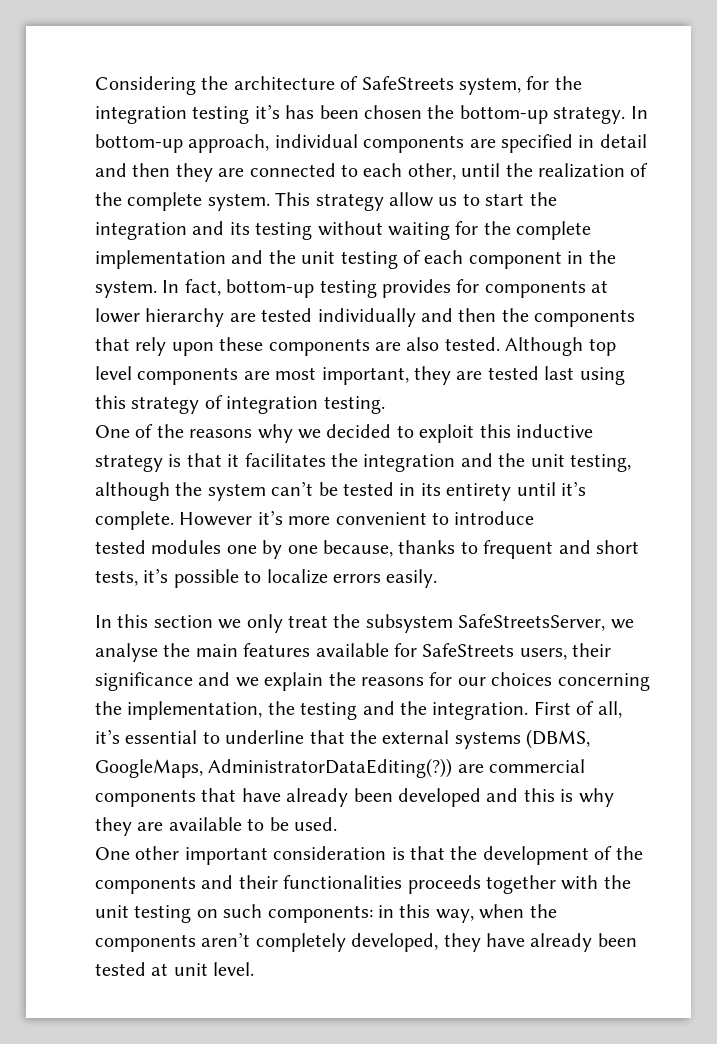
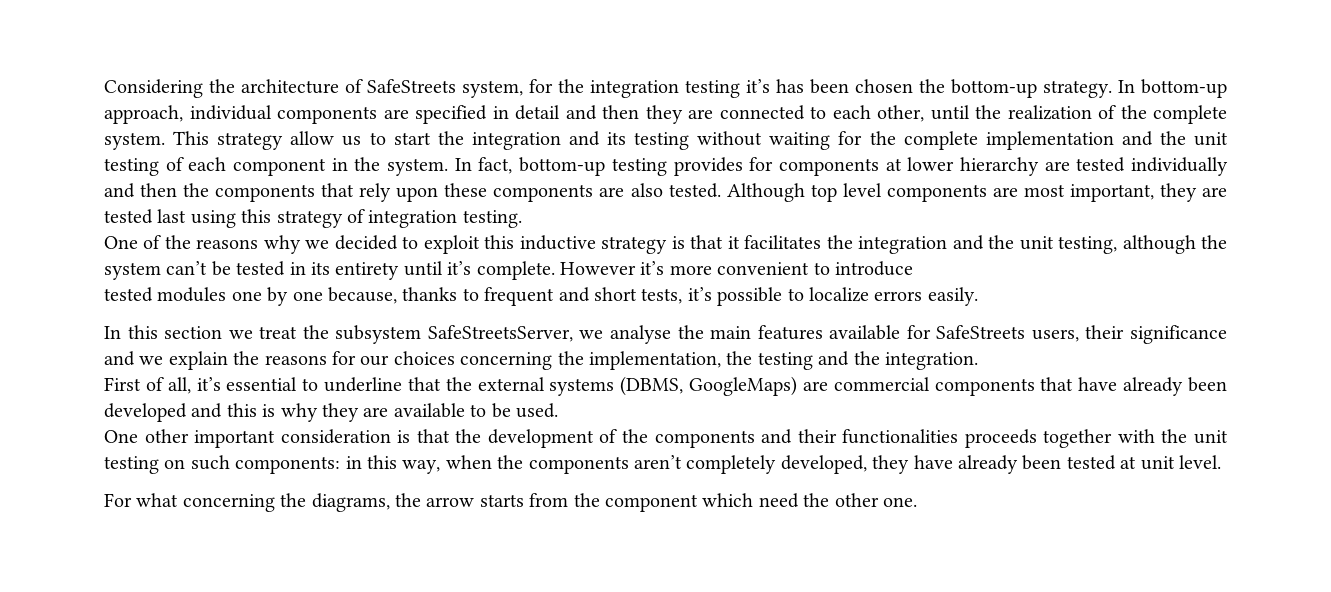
[246,614,283,633] only -> (253, 334) none
(529, 711) none -> (978, 361) //
[95,758,453,778] GoogleMaps, AdministratorDataEditing(?)) -> [689,376,798,396] GoogleMaps)
(255, 969) none -> [104,493,917,512] // For what concerning the diagrams, the arrow starts from the component which need the other one.

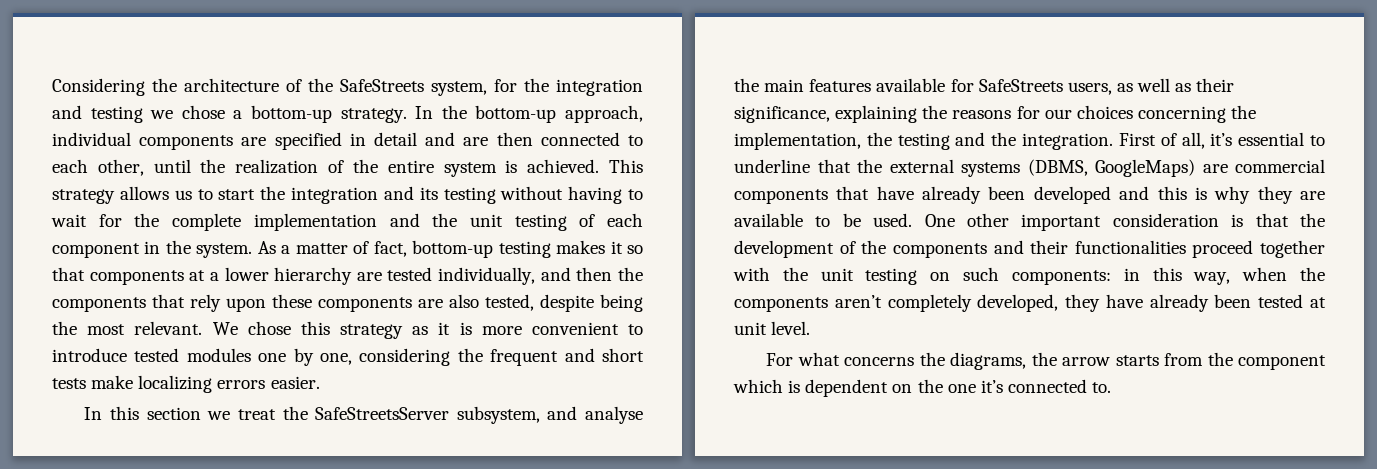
(363, 86) none -> [308,78,333,92] the
[685,79,945,98] testing it’s has been chosen the -> [52,105,243,123] and testing we chose a
(1135, 86) none -> [441,105,467,119] the
[602,105,713,124] then they are -> [463,132,533,146] are then
[1153,105,1227,124] [104,132,165,150] complete system. -> [387,159,600,177] entire system is achieved.
[290,131,335,145] allow -> [119,186,169,200] allows
[769,132,831,150] waiting -> [568,186,643,204] [51,214,87,227] having to wait
[454,157,774,176] In fact, bottom-up testing provides for -> [257,240,643,258] [52,267,85,281] As a matter of fact, bottom-up testing makes it so that
(902, 164) none -> [209,272,219,281] a
[1131,157,1229,176] individually -> [438,267,536,285] individually,
[668,183,1227,202] [104,209,522,228] [104,235,1228,254] [104,261,665,280] tested. Although top level components are most important, they are tested last using this strategy of integration testing. // One of the reasons why we decided to exploit this inductive strategy is that it facilitates the integration and the unit testing, although the system can’t be tested in its entirety until it’s complete. However it’s -> [485,294,643,312] [52,321,472,339] tested, despite being the most relevant. We chose this strategy as it is
(913, 268) // -> (127, 355) none
[292,287,978,306] one because, thanks to frequent and short tests, it’s possible to localize errors easily. -> [320,348,644,366] [52,375,320,393] one, considering the frequent and short tests make localizing errors easier.
[335,325,604,344] subsystem SafeStreetsServer, we -> [315,406,578,424] SafeStreetsServer subsystem, and
[1085,325,1227,344] [104,351,228,370] their significance and we explain -> [1116,78,1235,92] [734,105,918,123] as well as their significance, explaining
(978, 361) // -> (1114, 141) none
(558, 410) // -> (913, 220) none
[964,429,1037,448] proceeds -> [1192,240,1254,258] proceed
[182,494,275,512] concerning -> [844,357,915,366] concerns
[758,493,917,508] need the other one. -> [788,379,1112,397] is dependent on the one it’s connected to.

